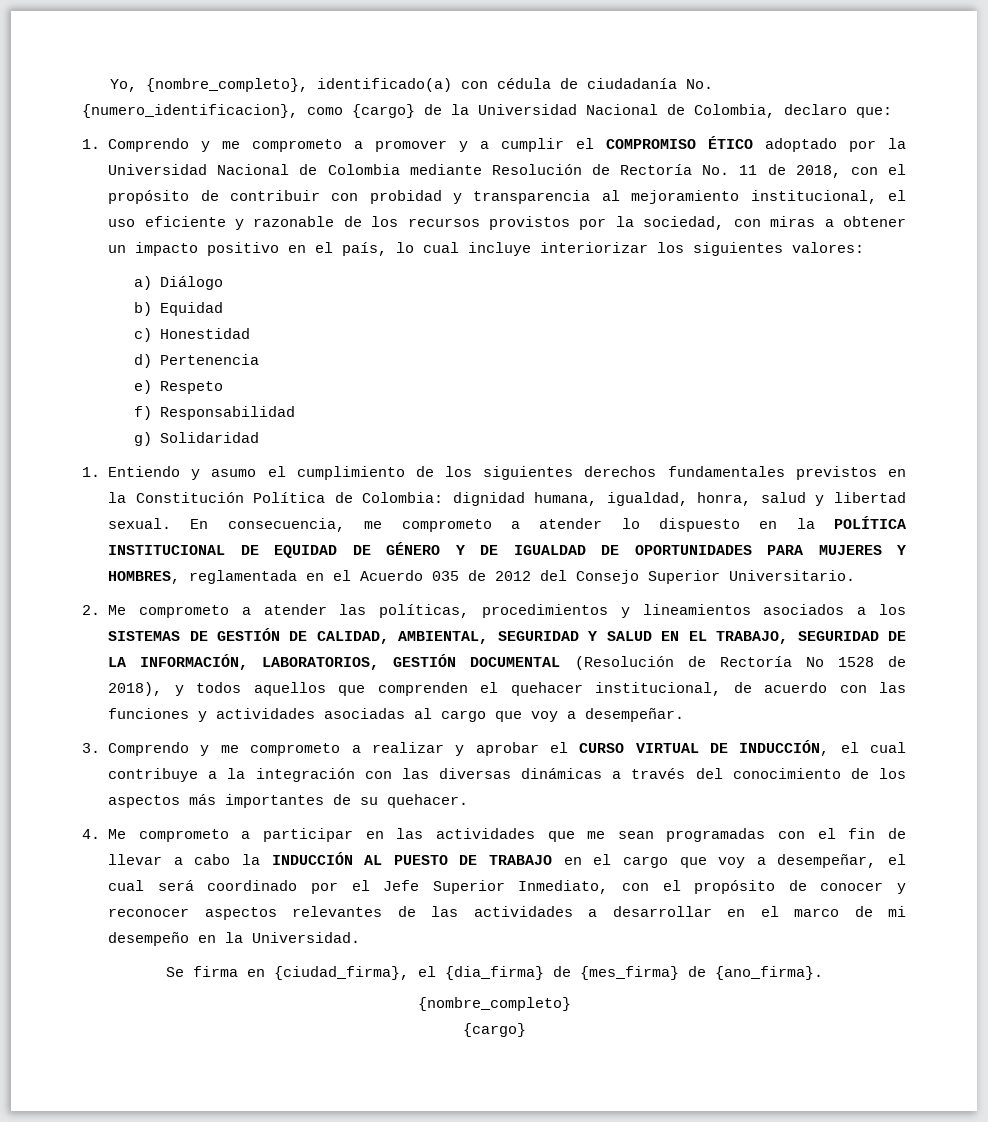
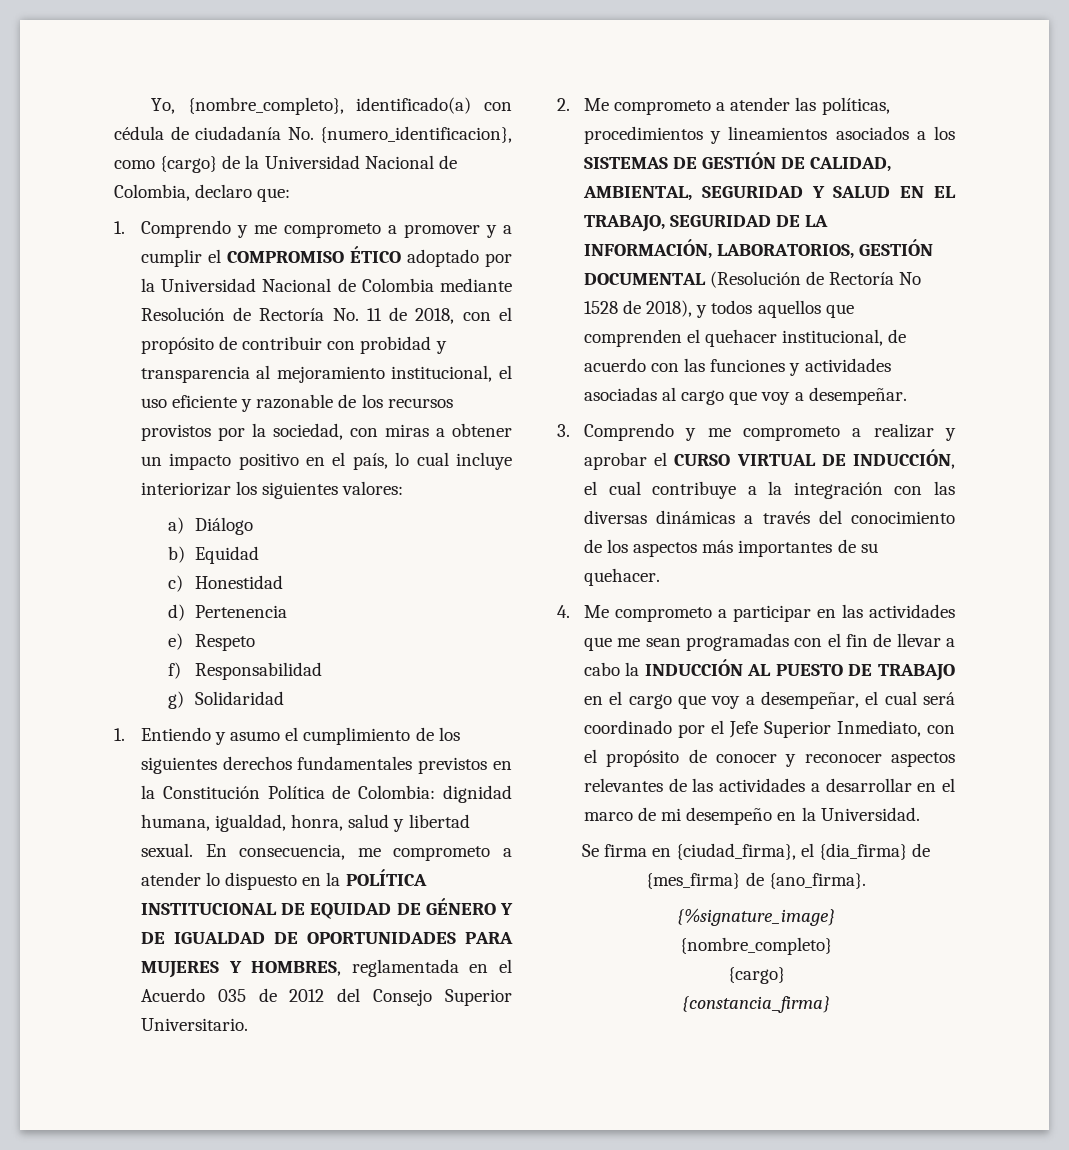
(823, 973) none -> [677,908,835,926] // {%signature_image}
(526, 1030) none -> [682,996,830,1013] // {constancia_firma}

